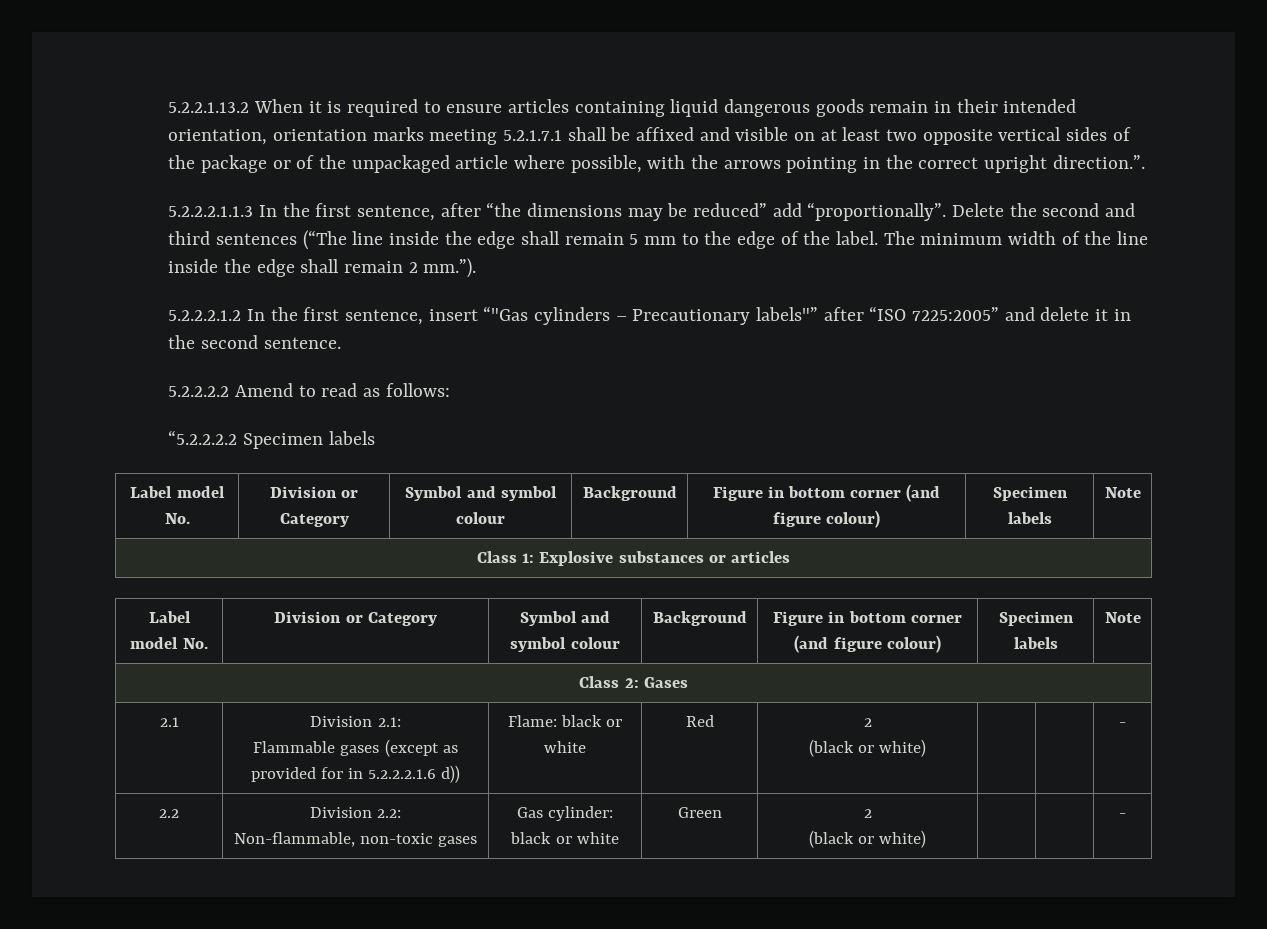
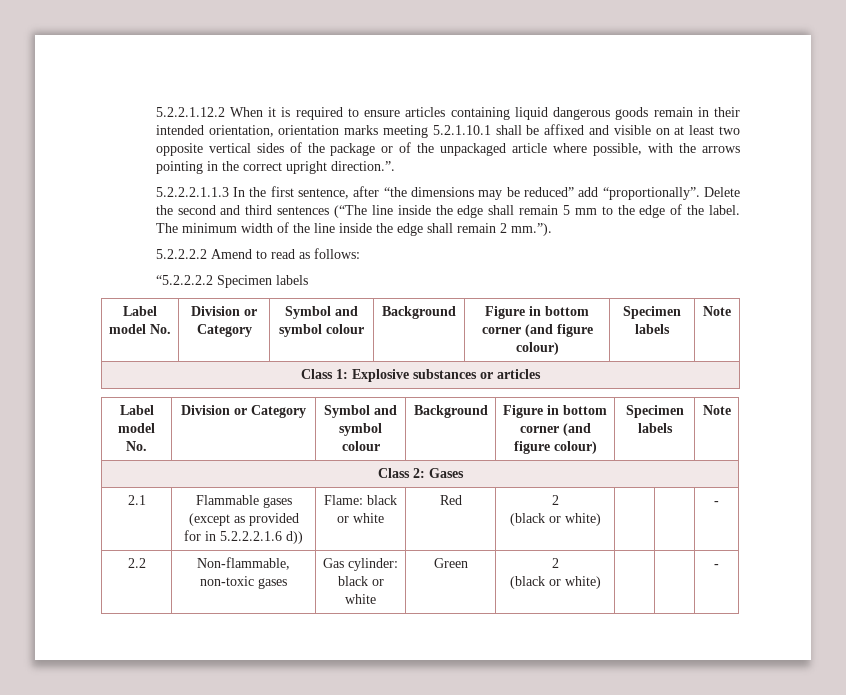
[168,102,250,113] 5.2.2.1.13.2 -> [155,107,225,117] 5.2.2.1.12.2
[503,130,563,141] 5.2.1.7.1 -> [432,125,491,135] 5.2.1.10.1
[168,306,1131,325] [168,335,341,349] // 5.2.2.2.1.2 In the first sentence, insert “"Gas cylinders – Precautionary labels"” after “ISO 7225:2005” and delete it in the second sentence. -> (552, 229) none
[310,716,401,727] Division 2.1: // -> (146, 500) none
[309,807,402,818] Division 2.2: // -> (146, 563) none

